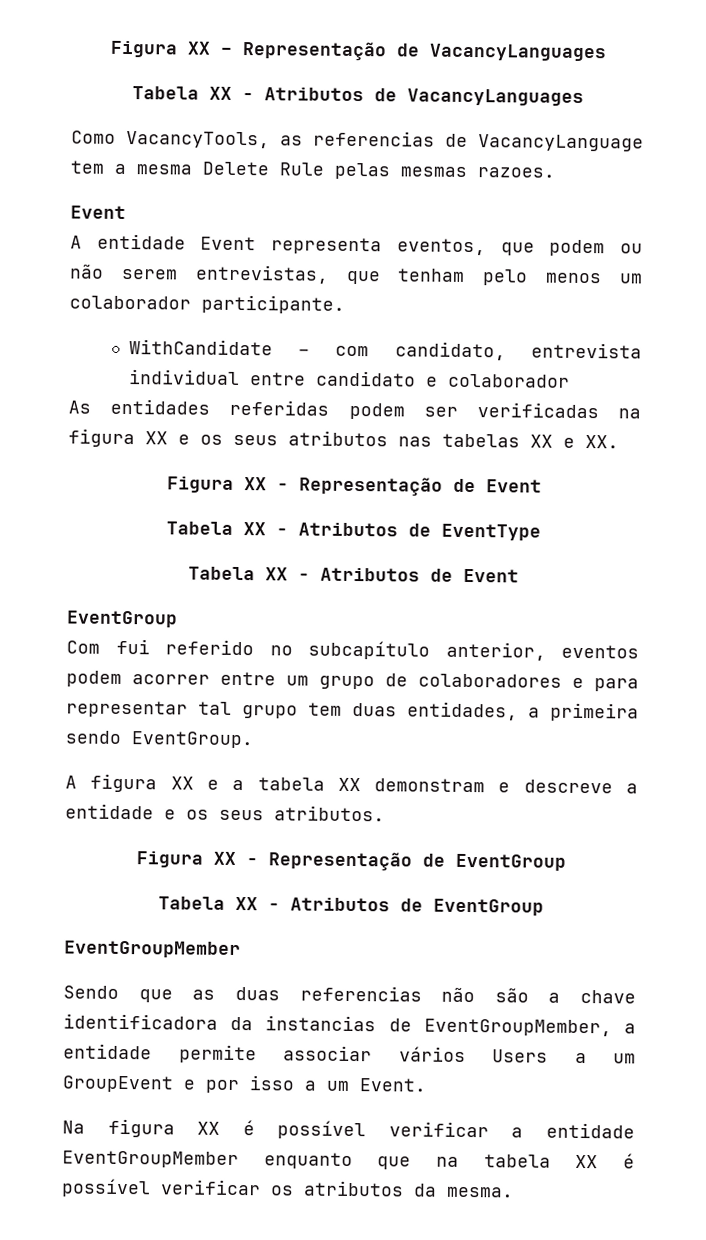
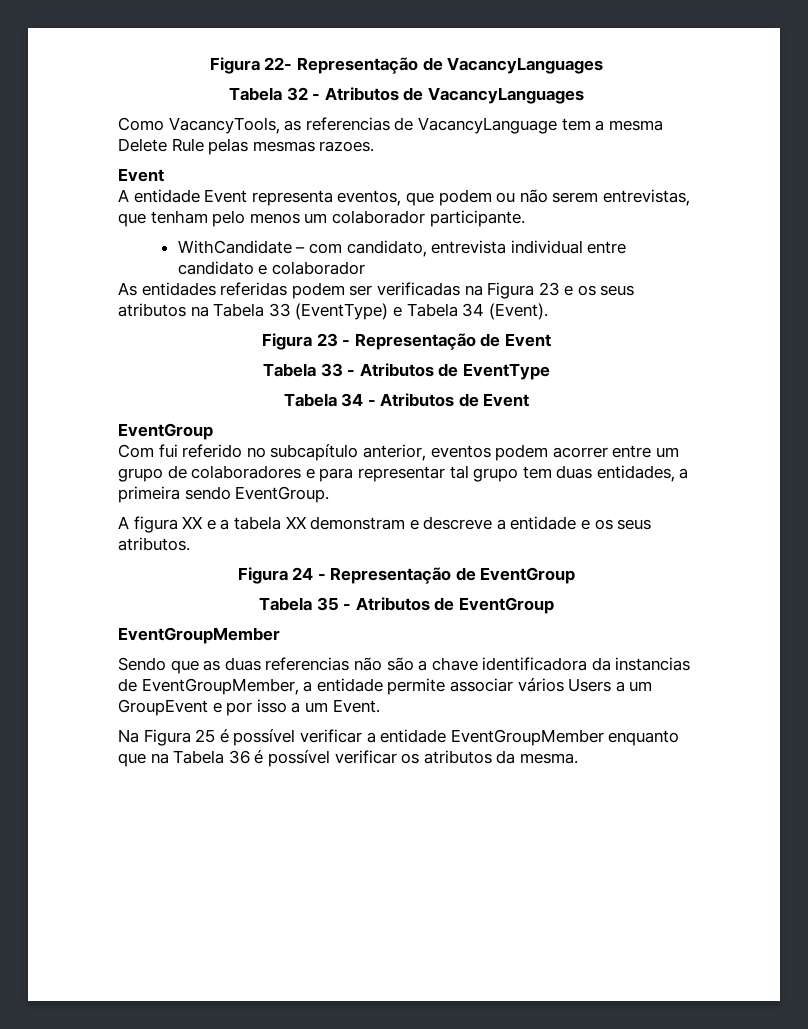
[109,40,232,58] Figura XX – -> [209,57,293,74] Figura 22-
[208,86,232,100] XX -> [286,87,308,101] 32
[68,428,168,448] figura XX -> [487,282,560,299] Figura 23
[398,433,619,449] [167,476,267,493] nas tabelas XX e XX. // Figura XX -> [190,303,548,320] [262,333,338,350] na Tabela 33 (EventType) e Tabela 34 (Event). // Figura 23
[243,522,266,536] XX -> [320,363,343,377] 33
[265,567,288,581] XX -> [341,393,364,407] 34
[212,851,236,865] XX -> [292,567,314,580] 24
[234,896,258,911] XX -> [316,597,339,611] 35
[107,1118,221,1138] figura XX -> [143,729,216,746] Figura 25
[483,1154,599,1169] tabela XX -> [173,750,250,764] Tabela 36

